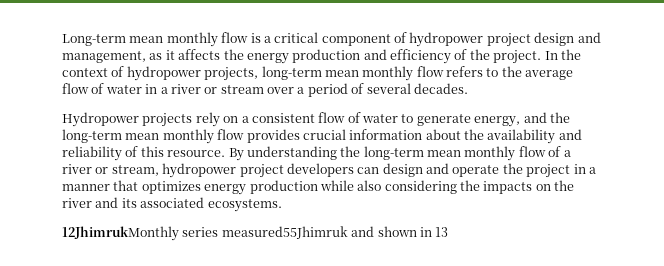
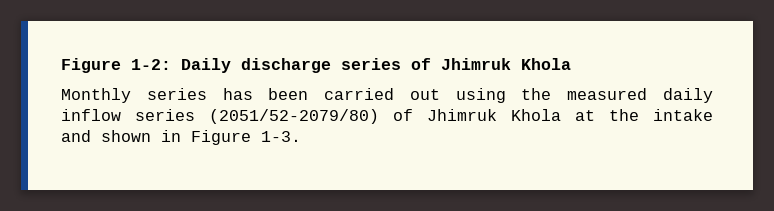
[62,32,601,47] [62,49,581,64] [62,66,574,81] [62,83,468,97] [62,112,570,127] [62,129,582,144] [62,146,571,161] [62,163,596,178] [62,180,575,195] [62,197,282,212] [62,226,348,241] Long-term mean monthly flow is a critical component of hydropower project design and management, as it affects the energy production and efficiency of the project. In the context of hydropower projects, long-term mean monthly flow refers to the average flow of water in a river or stream over a period of several decades. // Hydropower projects rely on a consistent flow of water to generate energy, and the long-term mean monthly flow provides crucial information about the availability and reliability of this resource. By understanding the long-term mean monthly flow of a river or stream, hydropower project developers can design and operate the project in a manner that optimizes energy production while also considering the impacts on the river and its associated ecosystems. // 12JhimrukMonthly series measured55Jhimruk -> [61,58,571,73] [61,88,713,103] [61,109,713,124] Figure 1-2: Daily discharge series of Jhimruk Khola // Monthly series has been carried out using the measured daily inflow series (2051/52-2079/80) of Jhimruk Khola at the intake
[435,227,449,237] 13 -> [191,130,301,145] Figure 1-3.

